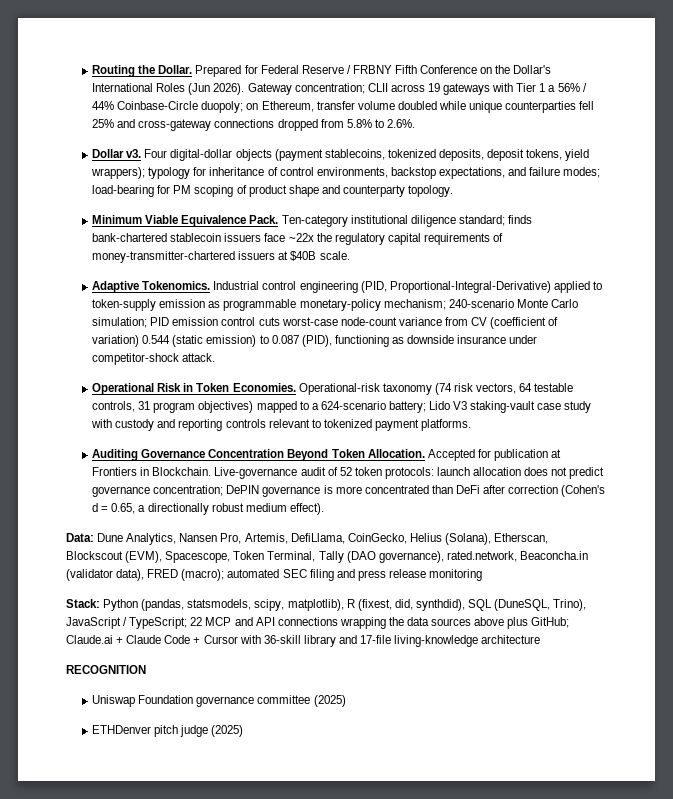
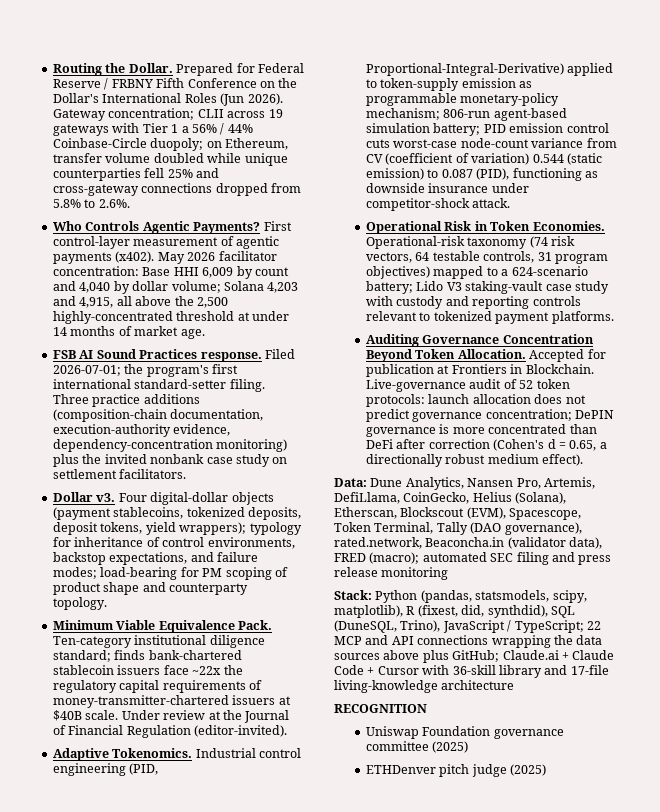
(415, 123) none -> [53,221,292,234] [53,236,280,249] [53,251,277,264] [53,266,289,279] [53,281,299,294] [53,296,228,308] [53,311,290,324] [53,326,205,339] [53,349,295,362] [53,364,239,377] [53,379,265,392] [53,394,200,407] [53,409,264,422] [53,424,231,437] [53,439,288,452] [53,454,288,467] [53,469,187,479] // Who Controls Agentic Payments? First control-layer measurement of agentic payments (x402). May 2026 facilitator concentration: Base HHI 6,009 by count and 4,040 by dollar volume; Solana 4,203 and 4,915, all above the 2,500 highly-concentrated threshold at under 14 months of market age. // FSB AI Sound Practices response. Filed 2026-07-01; the program's first international standard-setter filing. Three practice additions (composition-chain documentation, execution-authority evidence, dependency-concentration monitoring) plus the invited nonbank case study on settlement facilitators.
(350, 255) none -> [121,710,290,723] [53,725,288,738] Under review at the Journal of Financial Regulation (editor-invited).
[448,299,578,308] [92,317,148,328] 240-scenario Monte Carlo simulation; -> [443,108,567,121] [366,123,481,136] 806-run agent-based simulation battery;

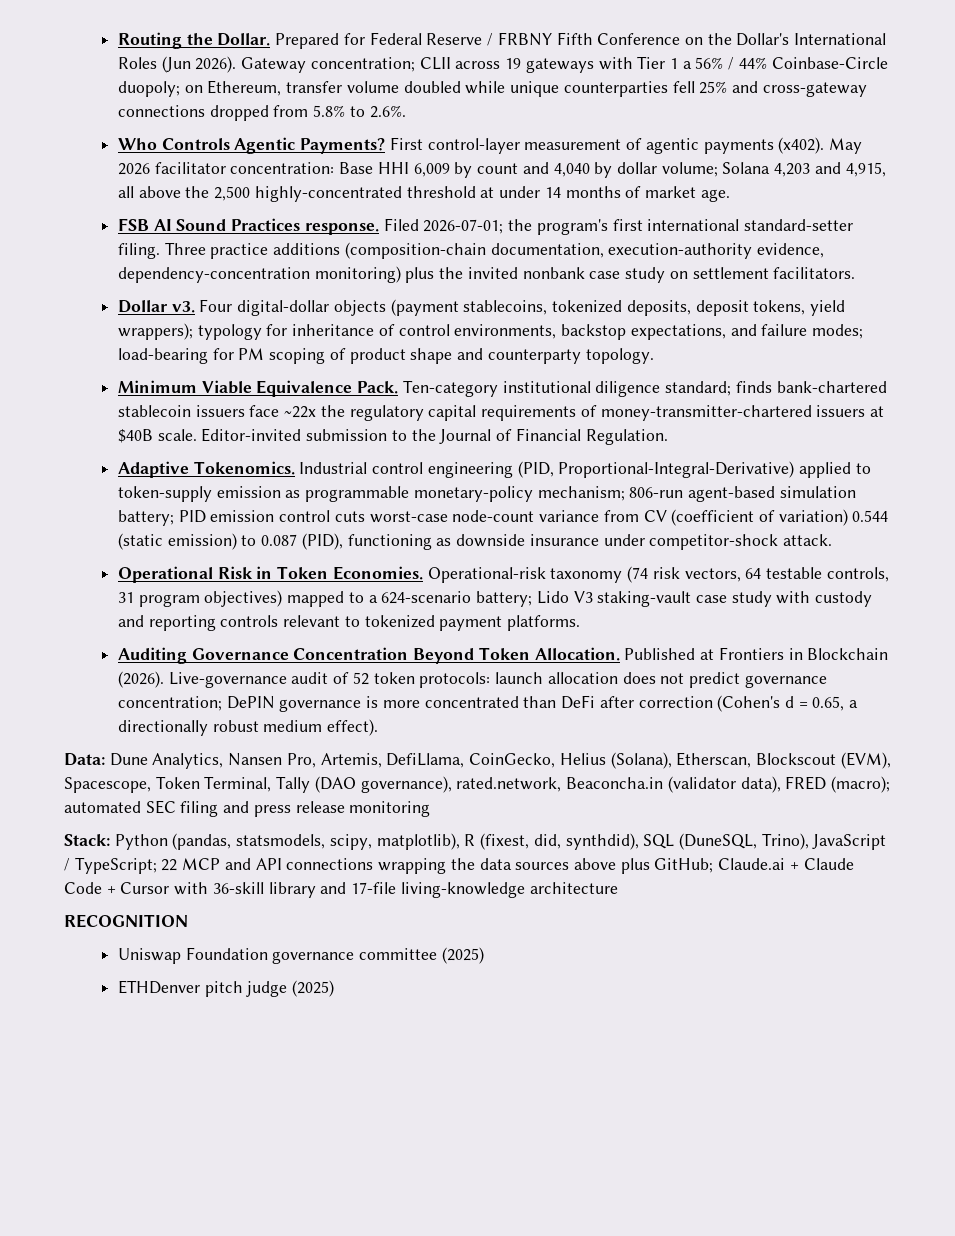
[121,710,221,720] Under review at -> [201,428,407,442] Editor-invited submission to
[126,725,288,738] Regulation (editor-invited). -> [585,429,668,445] Regulation.
[529,349,606,362] [366,364,435,377] Accepted for publication -> [624,648,696,660] Published
[525,364,594,374] Blockchain. -> [807,648,889,660] [118,671,165,688] Blockchain (2026).

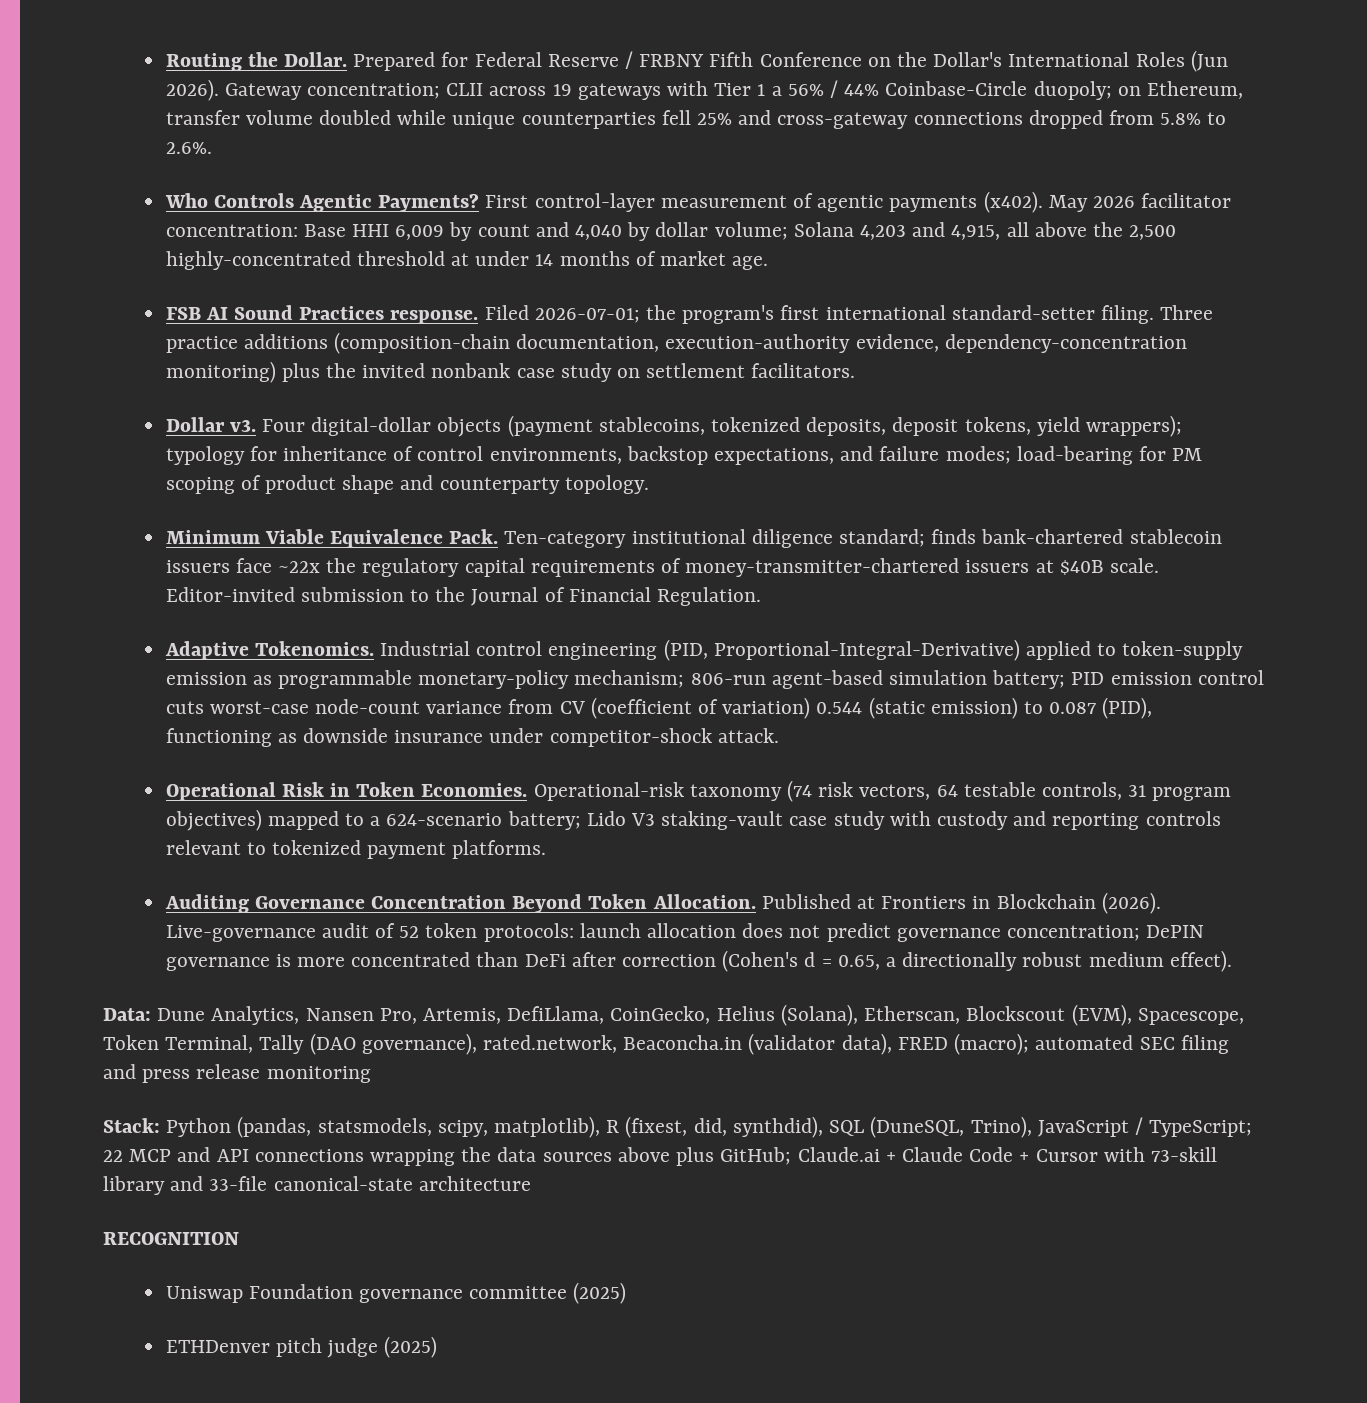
[212,882,264,894] 36-skill -> [1150,1147,1217,1162] 73-skill
[351,882,525,898] 17-file living-knowledge -> [209,1176,413,1191] 33-file canonical-state

